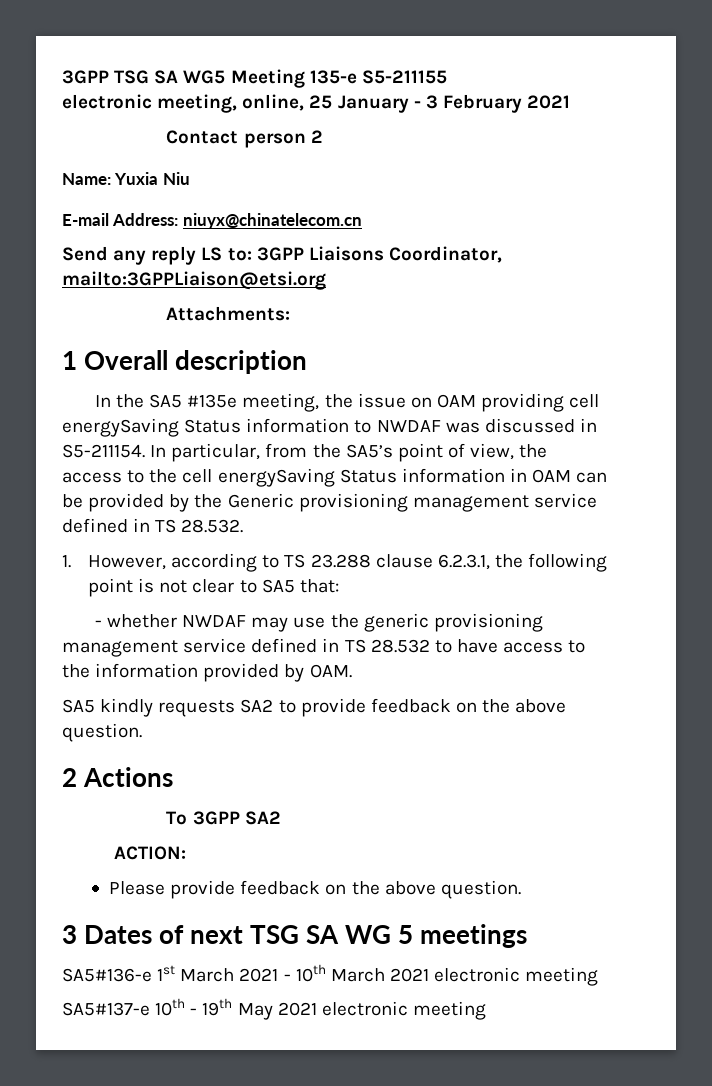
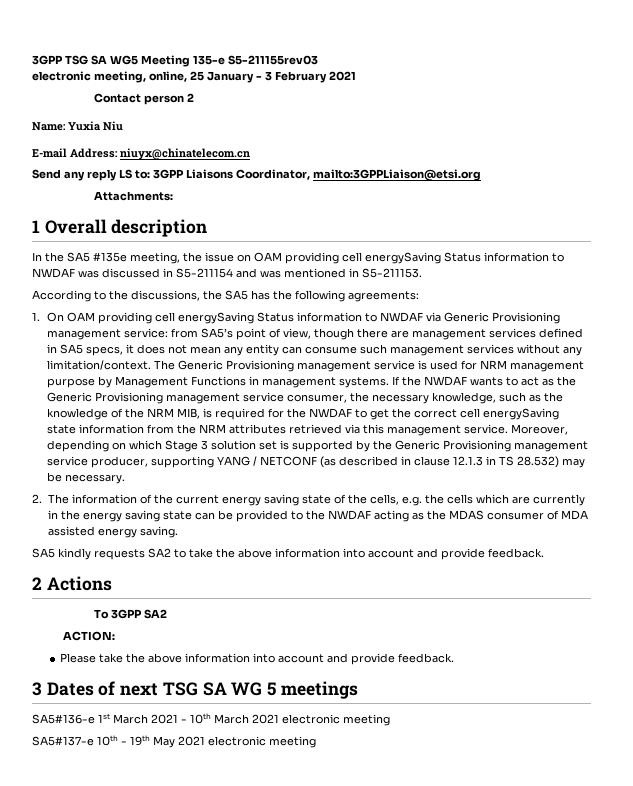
[361,70,447,84] S5-211155 -> [228,55,318,65] S5-211155rev03
[62,443,548,462] [62,468,608,487] [62,493,597,512] [62,518,244,533] [62,553,608,572] [88,578,339,597] [94,613,543,632] [62,638,586,657] [62,663,352,682] S5-211154. In particular, from the SA5’s point of view, the access to the cell energySaving Status information in OAM can be provided by the Generic provisioning management service defined in TS 28.532. // 1. However, according to TS 23.288 clause 6.2.3.1, the following point is not clear to SA5 that: // - whether NWDAF may use the generic provisioning management service defined in TS 28.532 to have access to the information provided by OAM. -> [176,268,422,278] [32,290,419,302] [32,312,561,324] [47,328,584,340] [47,344,583,356] [47,360,585,372] [47,376,577,388] [47,392,564,404] [47,408,560,420] [47,424,569,436] [47,440,589,452] [47,456,586,468] [47,472,126,484] [32,494,585,506] [47,510,588,522] [47,526,178,538] S5-211154 and was mentioned in S5-211153. // According to the discussions, the SA5 has the following agreements: // 1. On OAM providing cell energySaving Status information to NWDAF via Generic Provisioning management service: from SA5’s point of view, though there are management services defined in SA5 specs, it does not mean any entity can consume such management services without any limitation/context. The Generic Provisioning management service is used for NRM management purpose by Management Functions in management systems. If the NWDAF wants to act as the Generic Provisioning management service consumer, the necessary knowledge, such as the knowledge of the NRM MIB, is required for the NWDAF to get the correct cell energySaving state information from the NRM attributes retrieved via this management service. Moreover, depending on which Stage 3 solution set is supported by the Generic Provisioning management service producer, supporting YANG / NETCONF (as described in clause 12.1.3 in TS 28.532) may be necessary. // 2. The information of the current energy saving state of the cells, e.g. the cells which are currently in the energy saving state can be provided to the NWDAF acting as the MDAS consumer of MDA assisted energy saving.
[300,698,567,717] [62,723,142,742] provide feedback on the above question. -> [189,548,544,560] take the above information into account and provide feedback.
[170,880,521,899] provide feedback on the above question. -> [98,653,454,665] take the above information into account and provide feedback.

